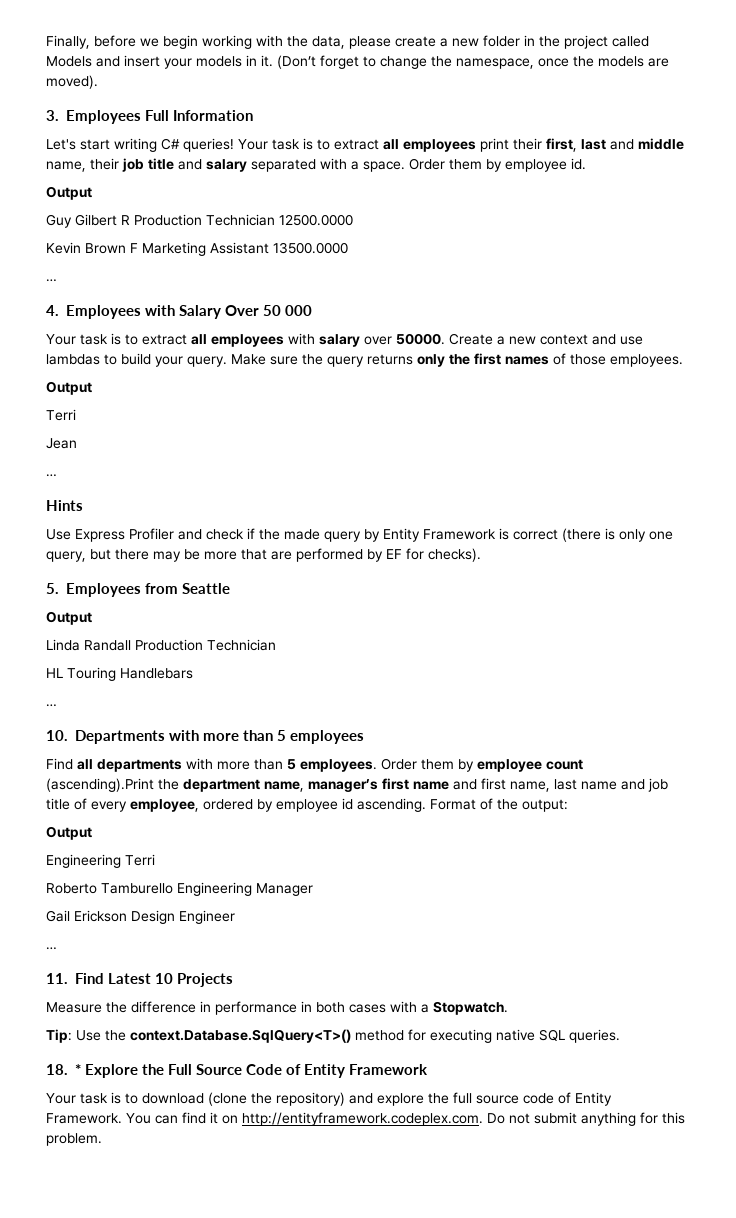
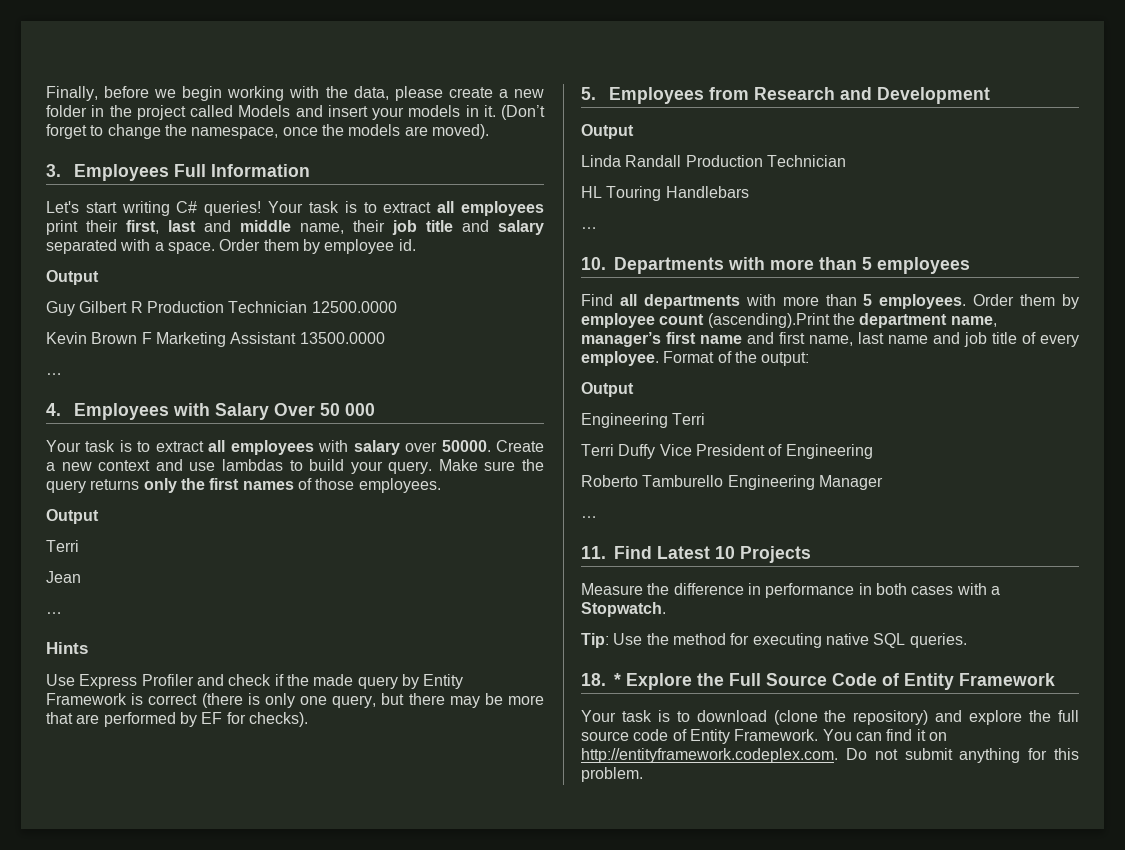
[182,583,231,594] Seattle -> [754,87,991,104] Research and Development
[130,798,426,812] employee, ordered by employee id ascending. -> [581,351,659,366] employee.
(155, 860) none -> [581,444,873,459] // Terri Duffy Vice President of Engineering
[46,910,235,924] // Gail Erickson Design Engineer -> (883, 482) none
[130,1029,351,1043] context.Database.SqlQuery<T>() -> (669, 639) none

